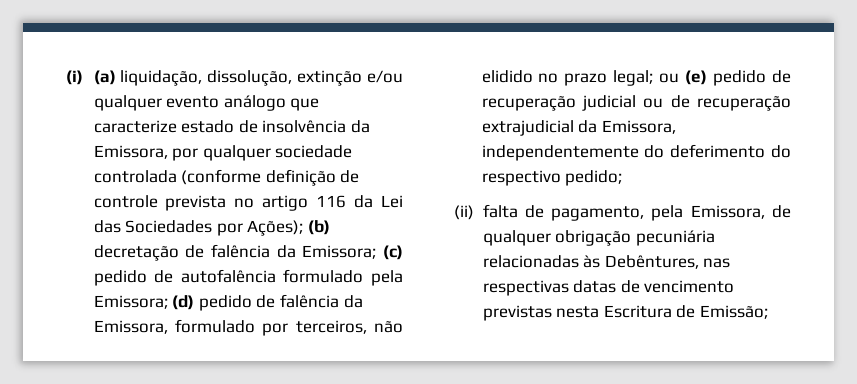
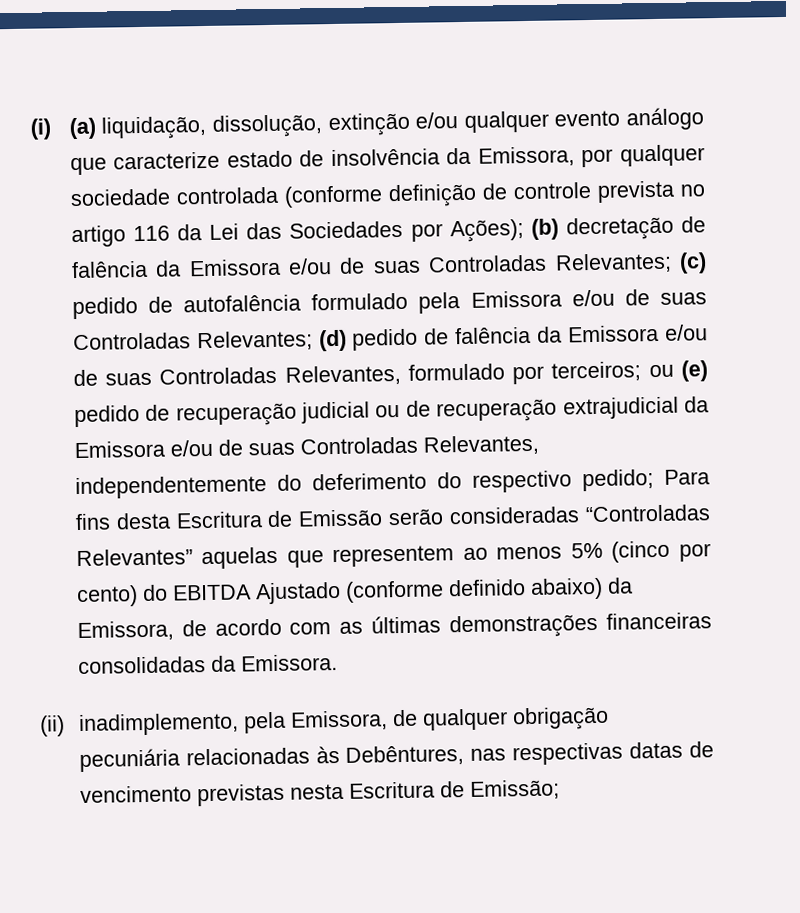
[302,245,377,259] Emissora; -> [188,252,672,277] Emissora e/ou de suas Controladas Relevantes;
[93,295,168,309] Emissora; -> [470,289,707,308] [72,330,313,352] Emissora e/ou de suas Controladas Relevantes;
[93,319,403,336] [481,70,654,86] Emissora, formulado por terceiros, não elidido no prazo legal; -> [567,324,708,343] [72,361,642,387] Emissora e/ou de suas Controladas Relevantes, formulado por terceiros;
[601,120,676,134] Emissora, -> [73,434,539,459] Emissora e/ou de suas Controladas Relevantes,
[454,204,645,221] // (ii) falta de pagamento, -> [664,469,711,485] [74,504,711,531] [75,540,711,570] [75,577,633,608] [76,612,712,642] [77,654,338,675] [39,712,239,737] Para fins desta Escritura de Emissão serão consideradas “Controladas Relevantes” aquelas que representem ao menos 5% (cinco por cento) do EBITDA Ajustado (conforme definido abaixo) da Emissora, de acordo com as últimas demonstrações financeiras consolidadas da Emissora. // (ii) inadimplemento,

